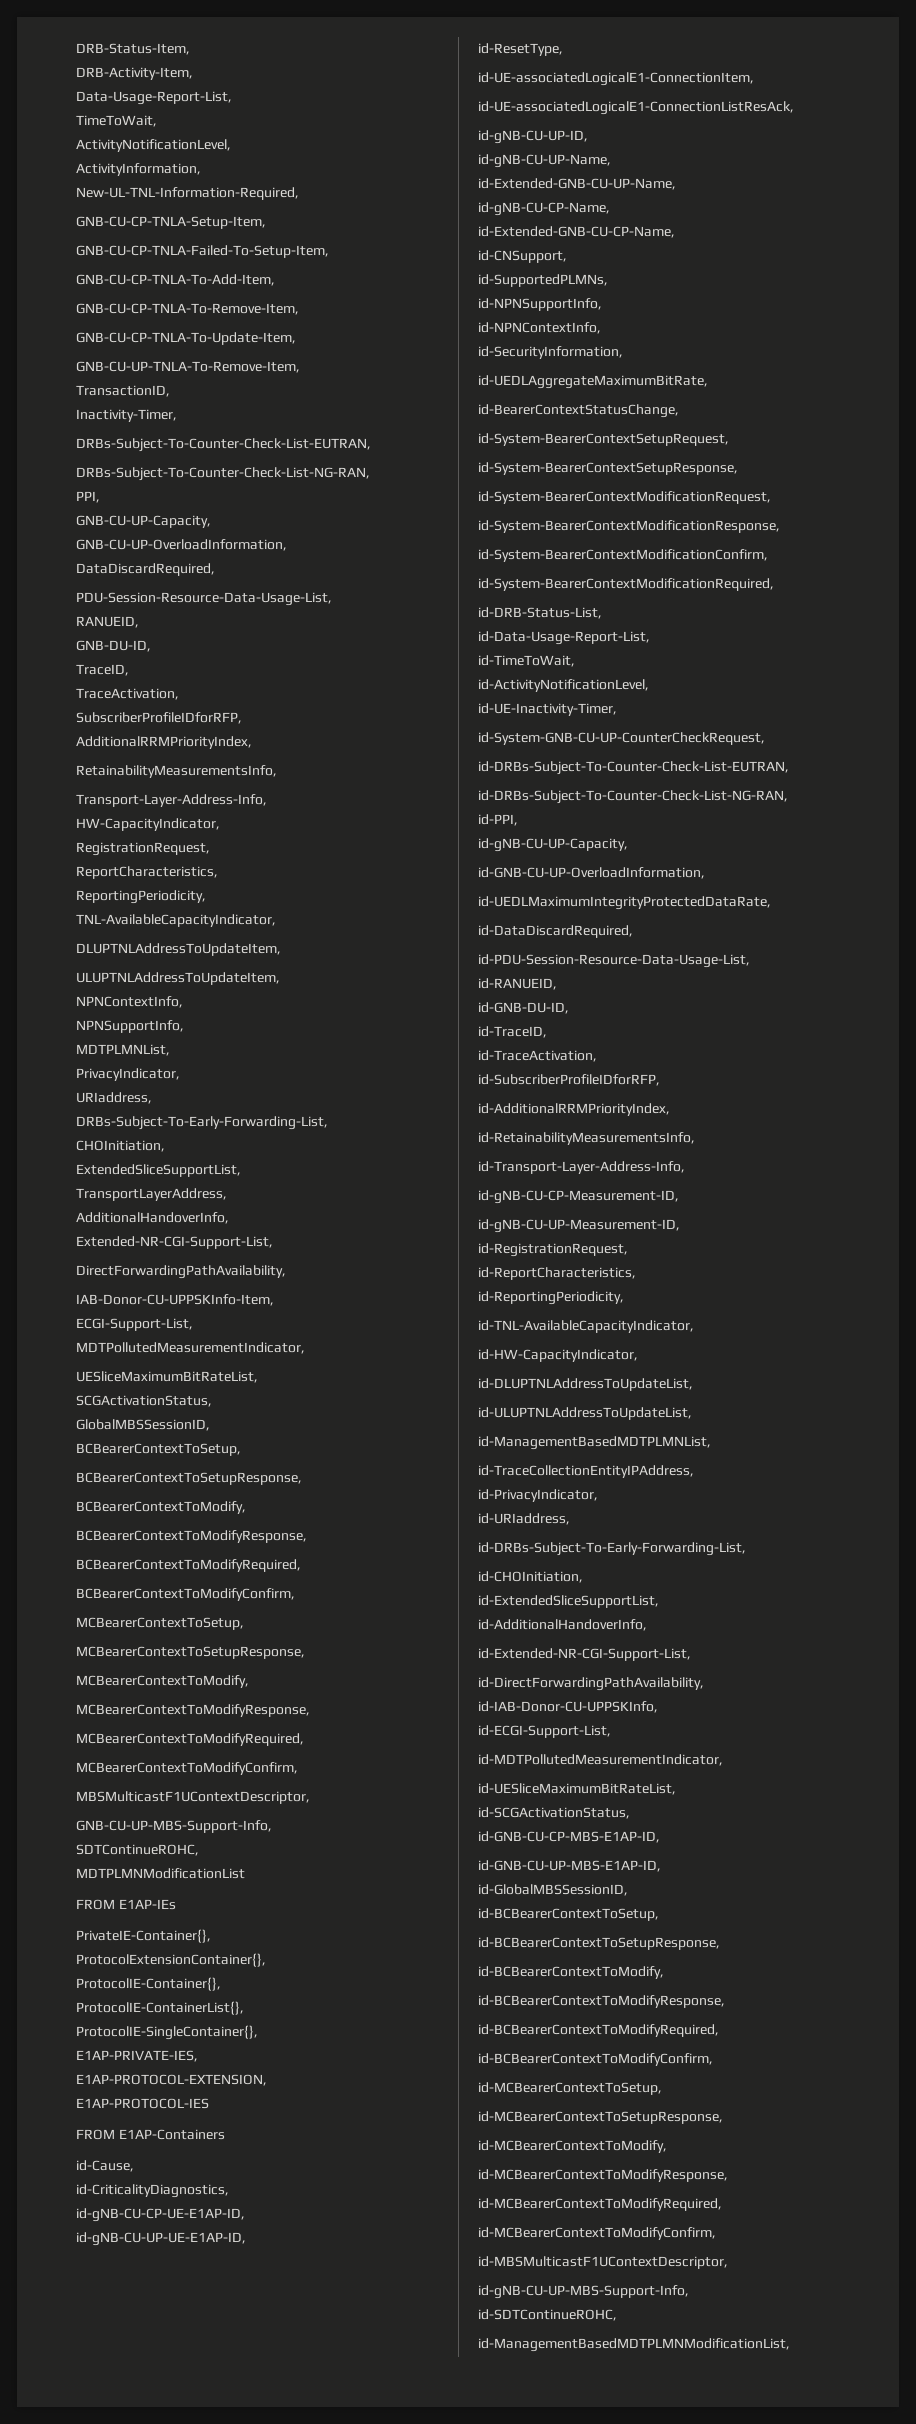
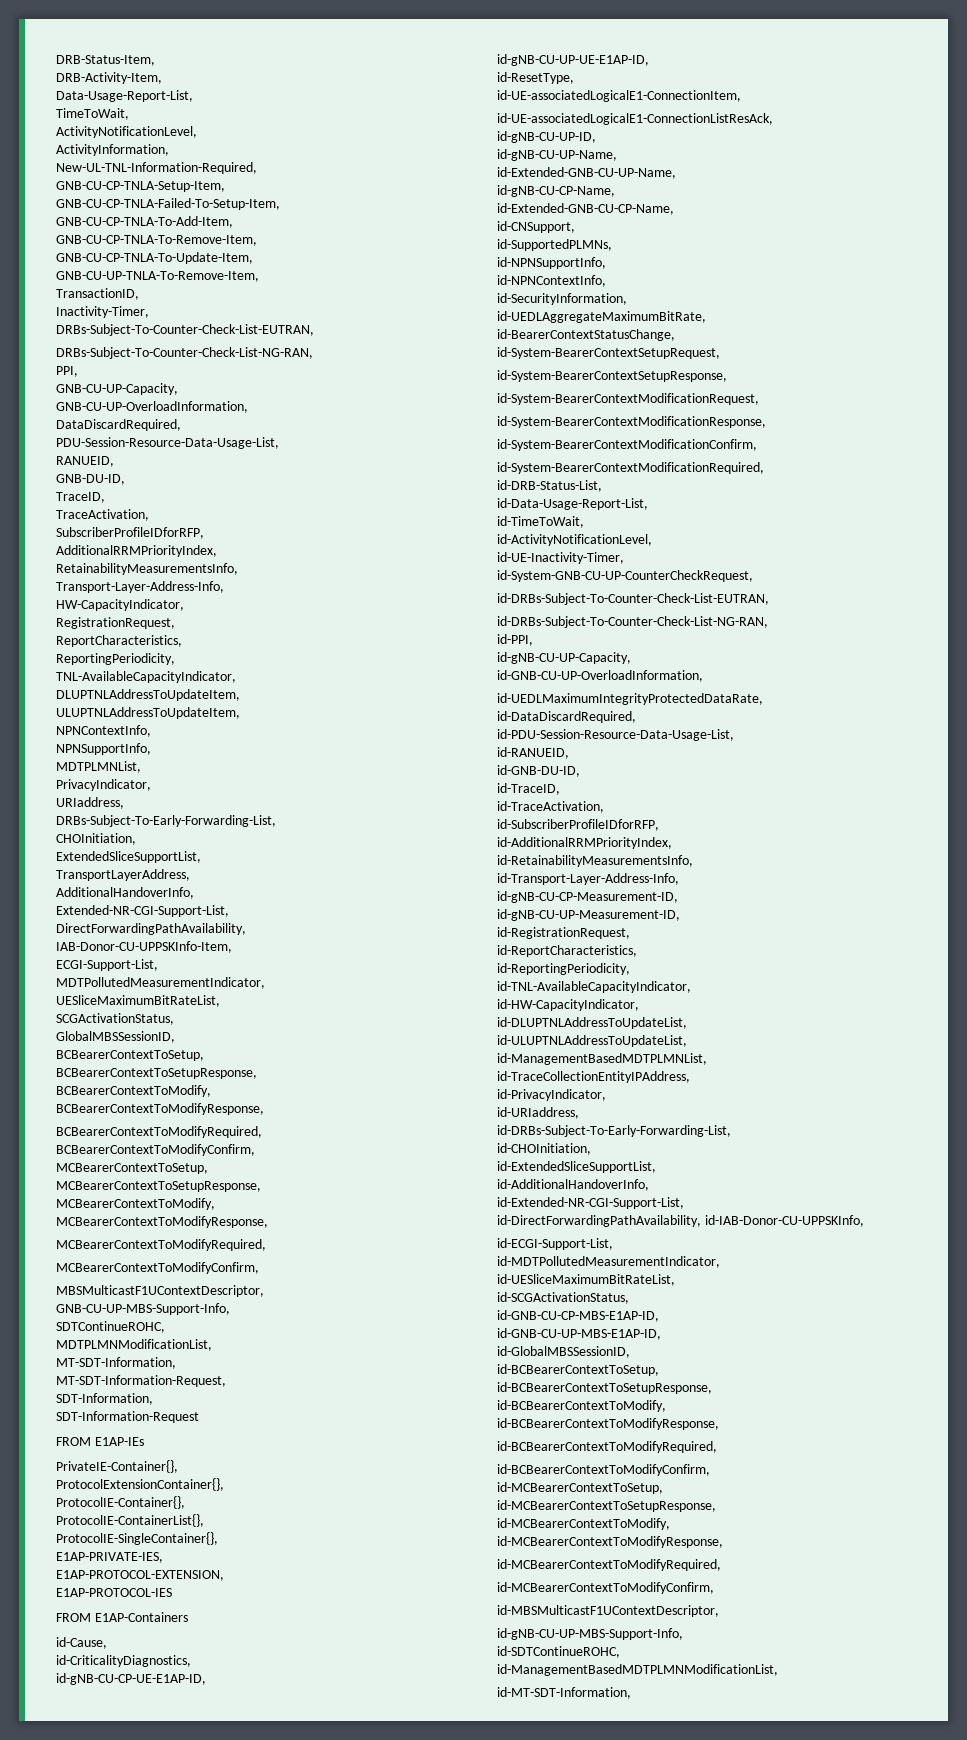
[76,1868,245,1879] MDTPLMNModificationList -> [56,1339,212,1351] [56,1357,176,1369] [56,1375,226,1387] [56,1393,153,1405] [56,1411,199,1423] MDTPLMNModificationList, // MT-SDT-Information, // MT-SDT-Information-Request, // SDT-Information, // SDT-Information-Request
(790, 2345) none -> [497,1687,631,1699] // id-MT-SDT-Information,

